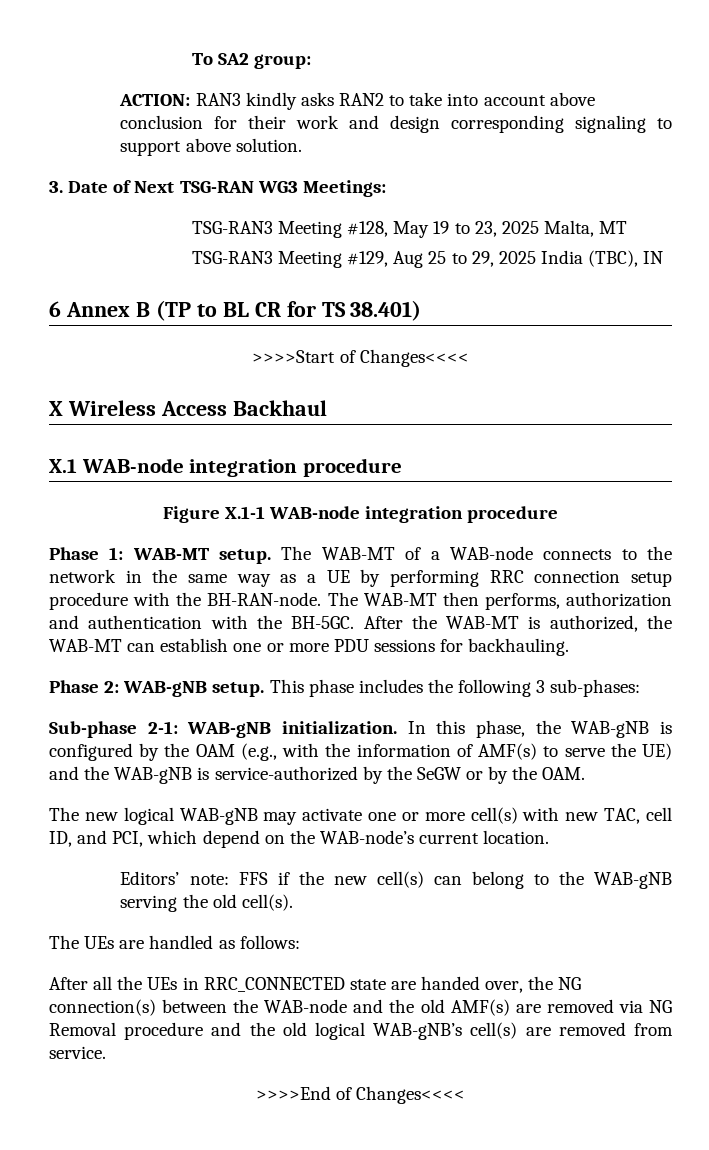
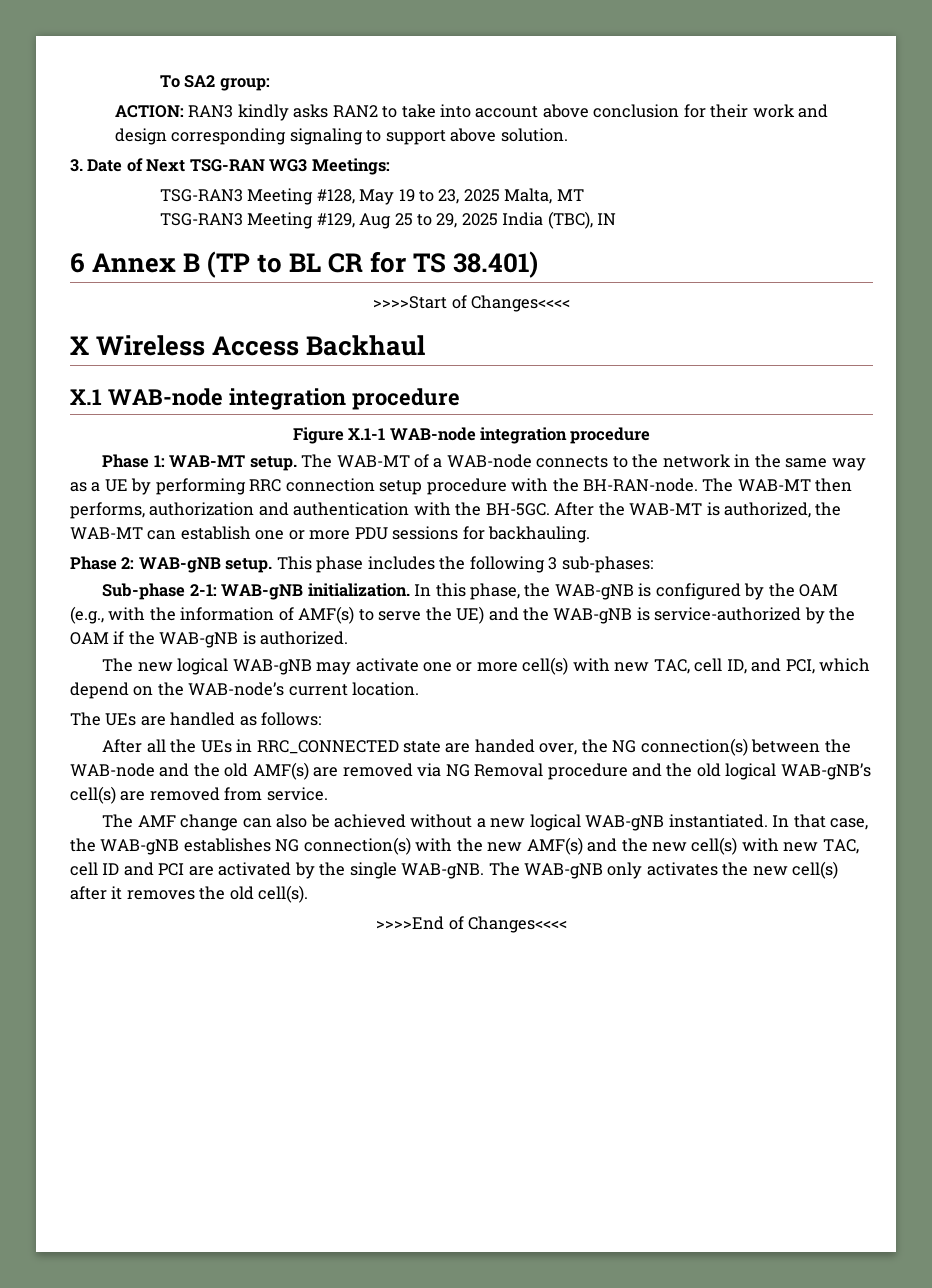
[416,766,586,784] SeGW or by the OAM. -> [70,631,349,648] OAM if the WAB-gNB is authorized.
[120,871,672,889] [120,894,293,912] // Editors’ note: FFS if the new cell(s) can belong to the WAB-gNB serving the old cell(s). -> (420, 689) none
(106, 1052) none -> [102,814,869,831] [70,837,859,855] [70,861,839,879] [70,885,309,903] // The AMF change can also be achieved without a new logical WAB-gNB instantiated. In that case, the WAB-gNB establishes NG connection(s) with the new AMF(s) and the new cell(s) with new TAC, cell ID and PCI are activated by the single WAB-gNB. The WAB-gNB only activates the new cell(s) after it removes the old cell(s).

